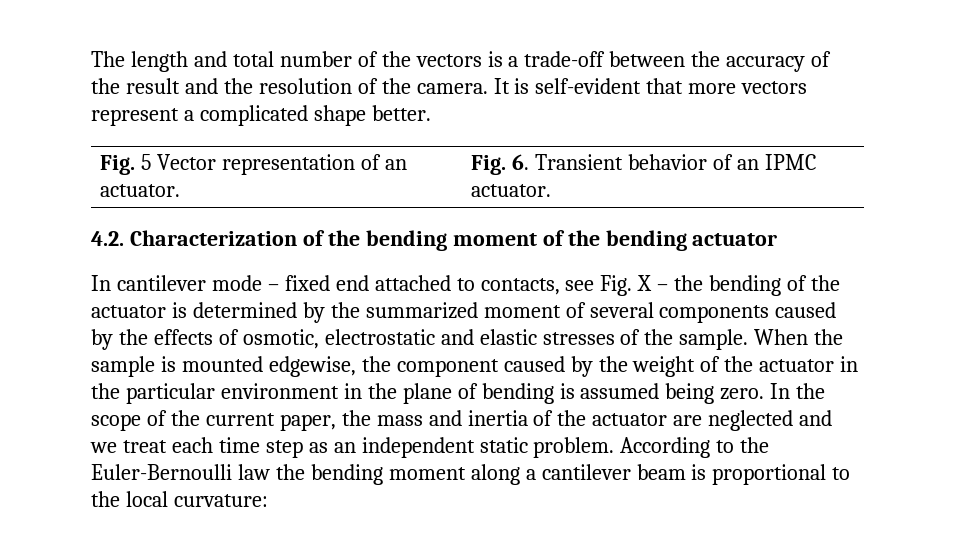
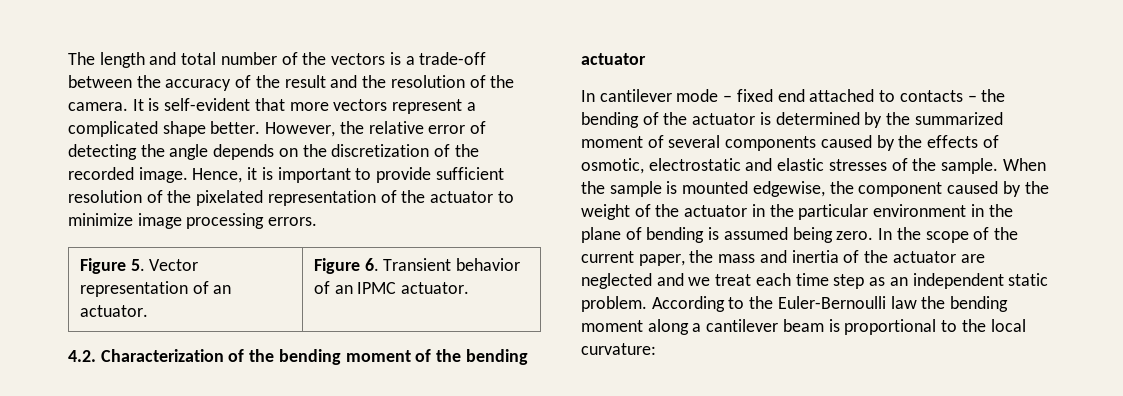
[99,154,151,175] // Fig. 5 -> [265,121,487,137] [68,144,479,160] [68,167,504,183] [68,190,514,206] [68,213,318,229] [79,258,145,274] However, the relative error of detecting the angle depends on the discretization of the recorded image. Hence, it is important to provide sufficient resolution of the pixelated representation of the actuator to minimize image processing errors. // Figure 5.
[470,155,506,175] Fig. -> [313,258,360,274] Figure
[480,275,653,296] contacts, see Fig. X -> [899,90,963,102] contacts

